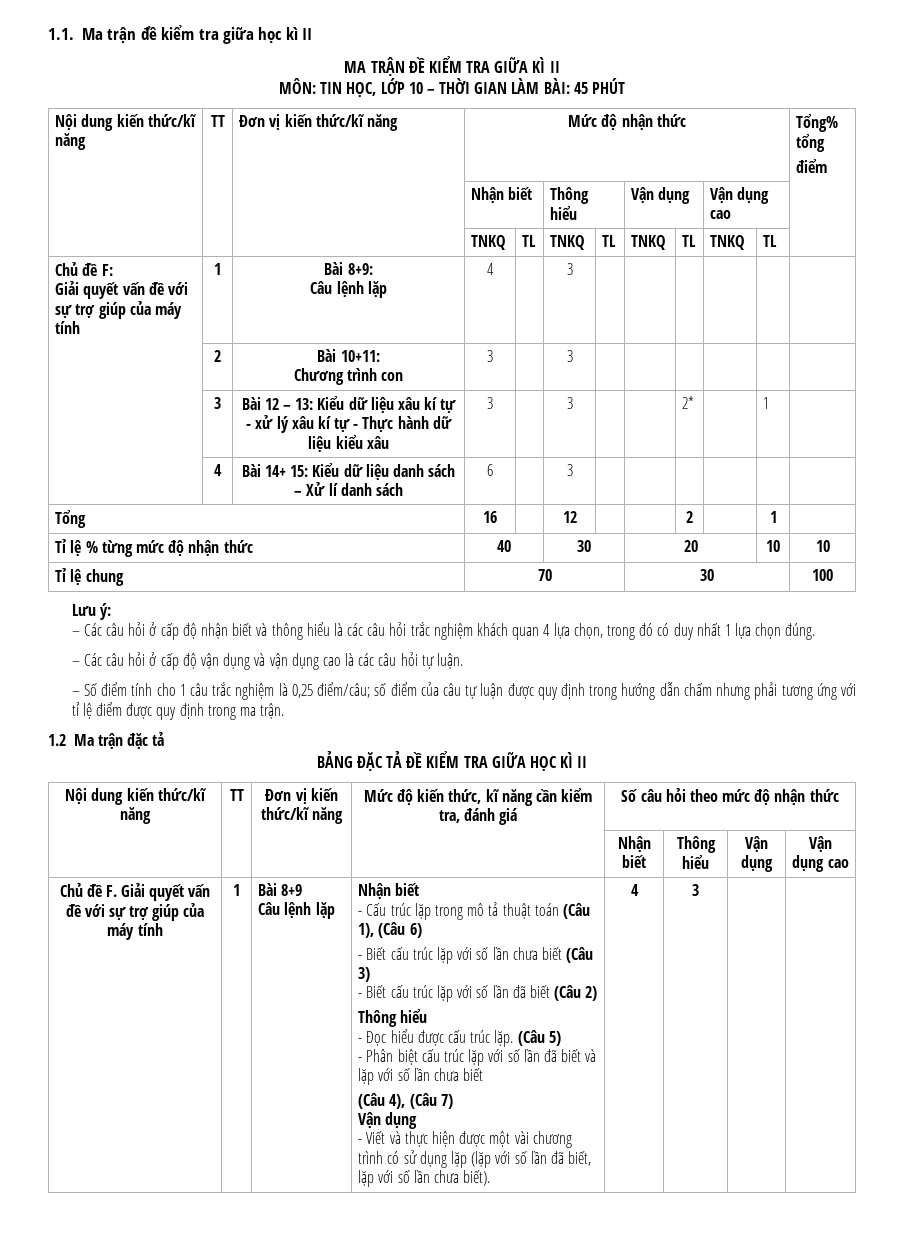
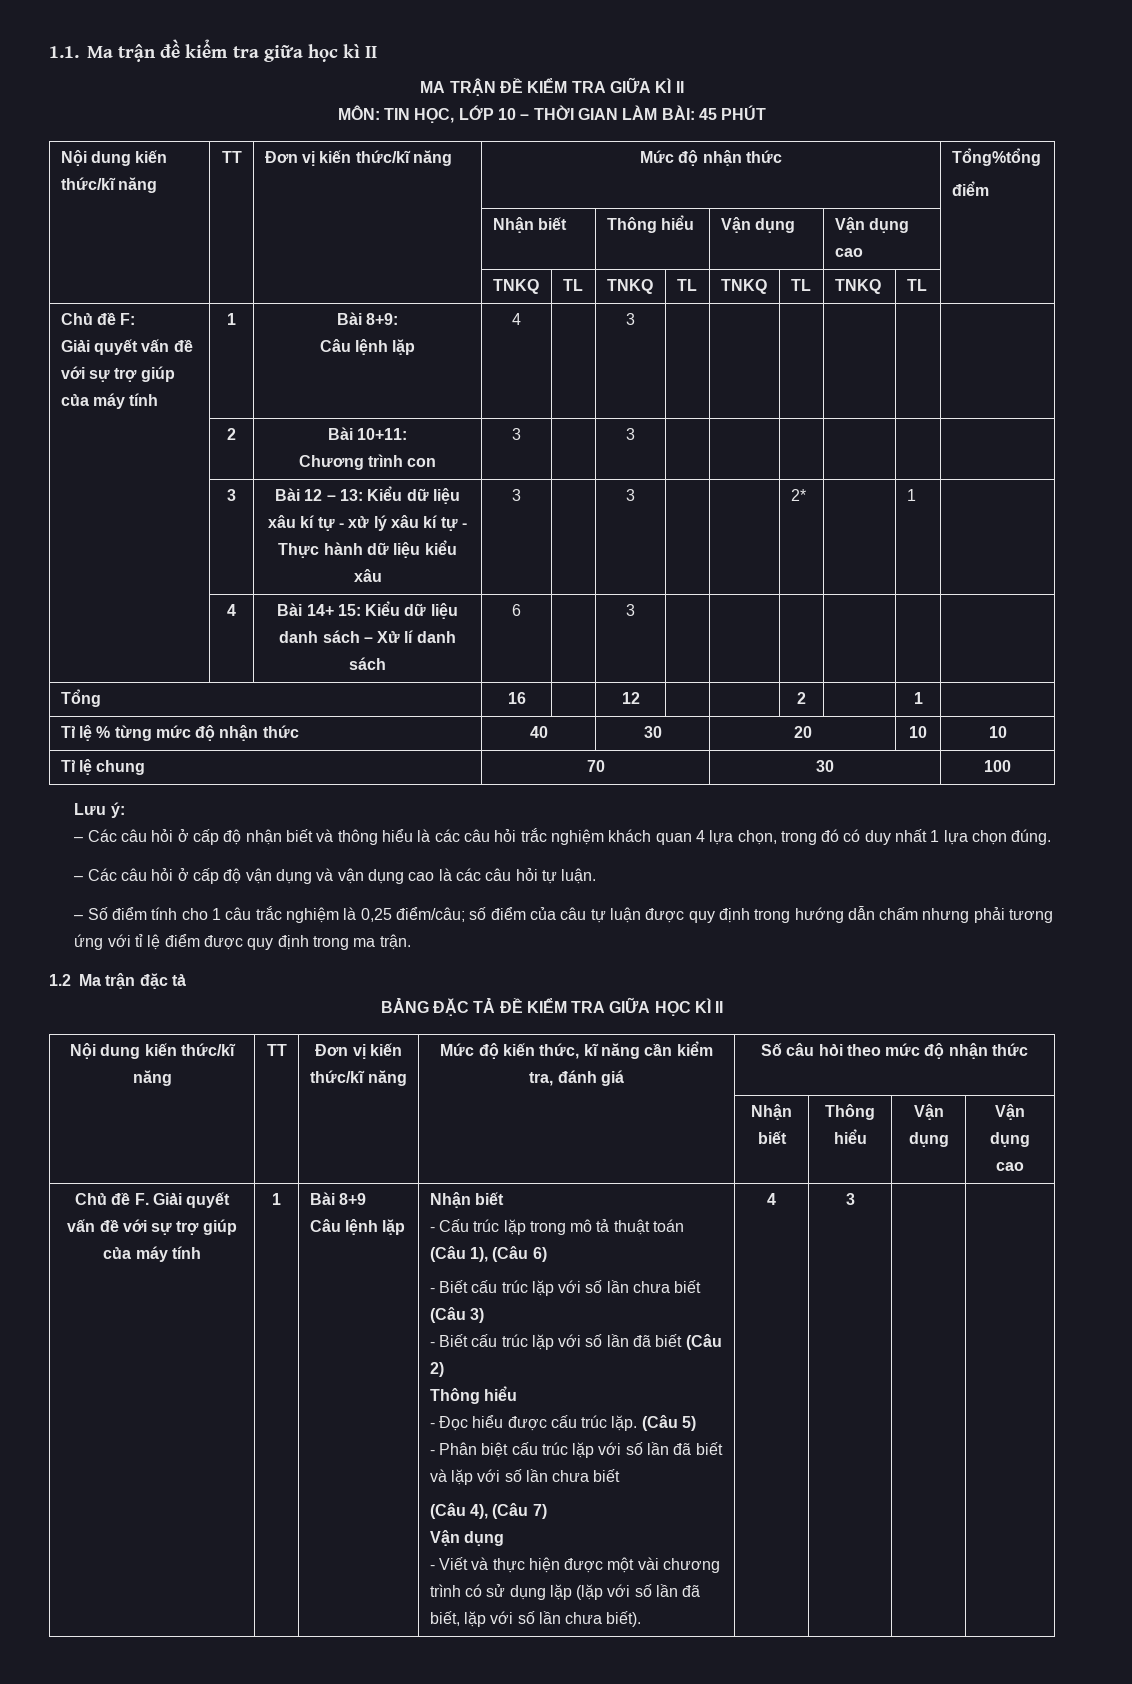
[796,114,839,132] [796,134,826,152] Tổng% tổng -> [951,148,1041,166] Tổng%tổng

